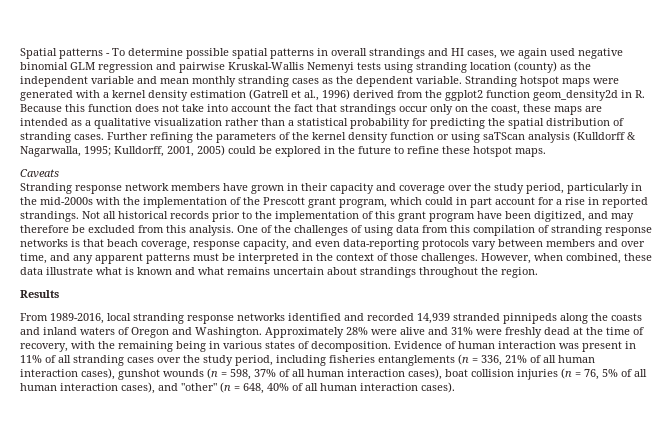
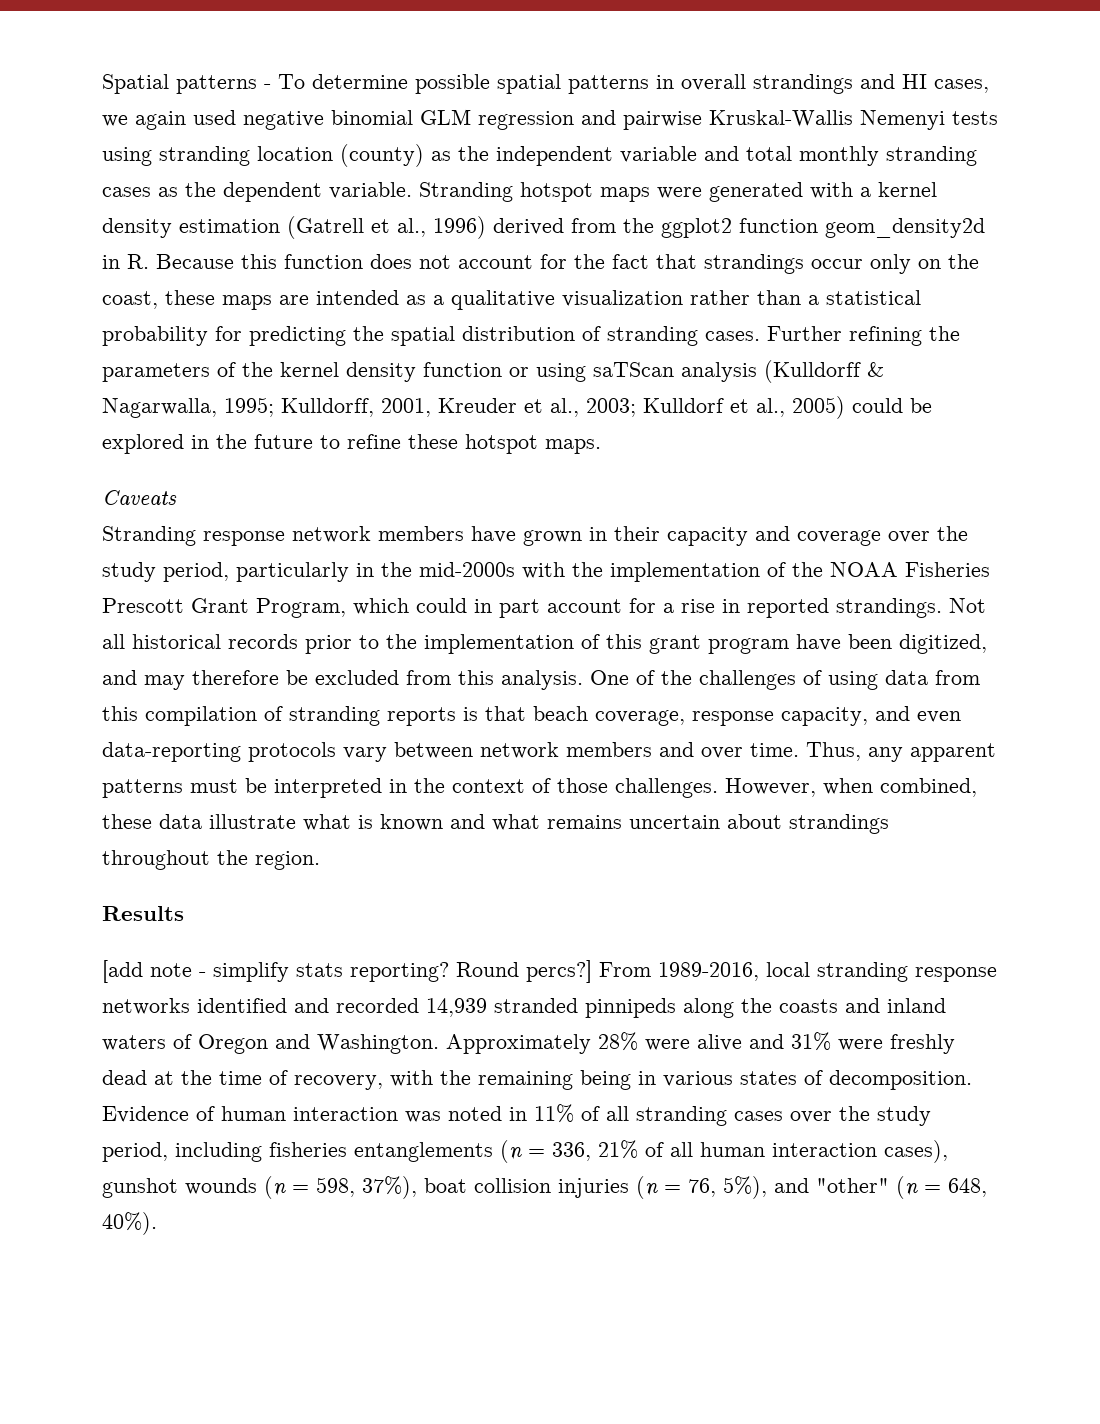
[160,78,189,84] mean -> [746,146,792,161] total
[182,104,271,112] take into account -> [458,254,567,269] account for
(194, 151) none -> [438,398,785,417] Kreuder et al., 2003; Kulldorf et al.,
[263,197,387,208] Prescott grant program, -> [830,562,990,577] [102,598,346,618] NOAA Fisheries Prescott Grant Program,
[605,227,652,236] [20,239,68,247] response networks -> [387,707,456,726] reports
(543, 243) none -> [480,742,559,759] network
[20,253,70,264] time, and -> [750,742,861,761] time. Thus,
(59, 294) none -> [102,960,592,983] [add note - simplify stats reporting? Round percs?]
[582,341,622,352] present -> [448,1106,502,1121] noted
[254,368,442,380] 37% of all human interaction cases), -> [362,1176,417,1199] 37%),
[602,369,647,377] [20,382,155,394] 5% of all human interaction cases), -> [723,1176,767,1199] 5%),
[267,382,455,393] 40% of all human interaction cases). -> [102,1212,157,1235] 40%).

